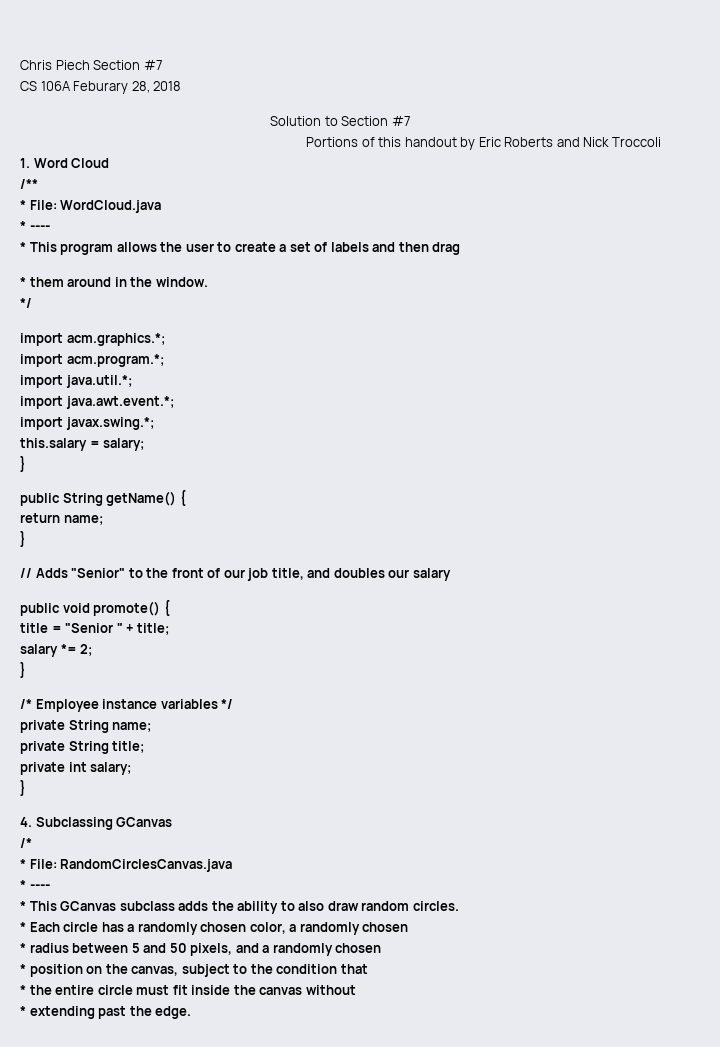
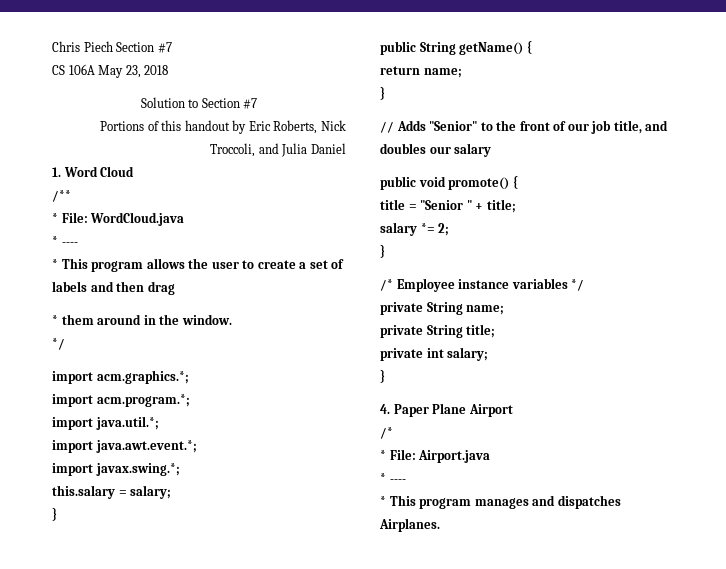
[73,81,150,94] Feburary 28, -> [98,65,141,78] May 23,
[504,137,661,147] Roberts and Nick Troccoli -> [273,120,346,134] [210,143,346,157] Roberts, Nick Troccoli, and Julia Daniel
[35,817,173,830] Subclassing GCanvas -> [393,403,513,417] Paper Plane Airport
[60,859,233,872] [20,880,50,890] [20,901,459,914] [20,922,409,935] [20,943,382,956] [20,964,368,977] [20,985,356,995] [20,1006,192,1019] RandomCirclesCanvas.java // * ---- // * This GCanvas subclass adds the ability to also draw random circles. // * Each circle has a randomly chosen color, a randomly chosen // * radius between 5 and 50 pixels, and a randomly chosen // * position on the canvas, subject to the condition that // * the entire circle must fit inside the canvas without // * extending past the edge. -> [418,450,491,463] [380,473,406,483] [380,495,621,509] [379,518,440,532] Airport.java // * ---- // * This program manages and dispatches Airplanes.

